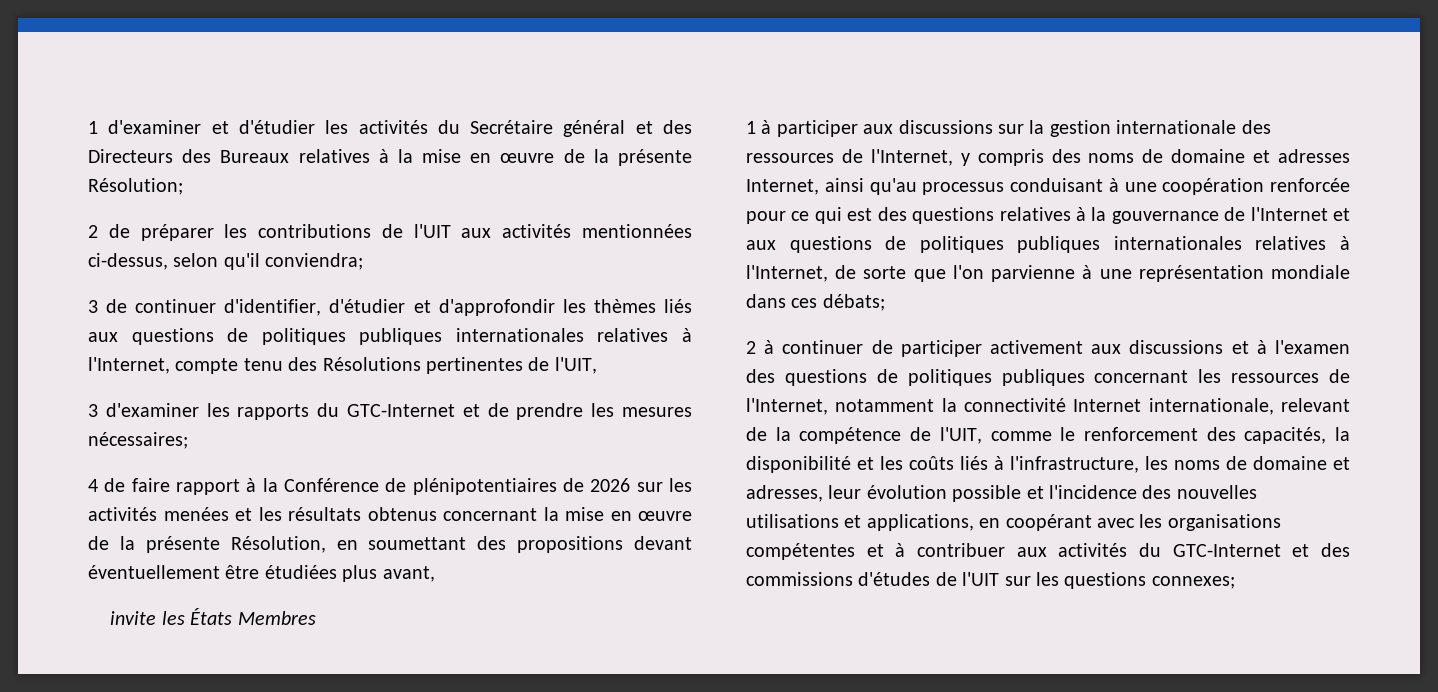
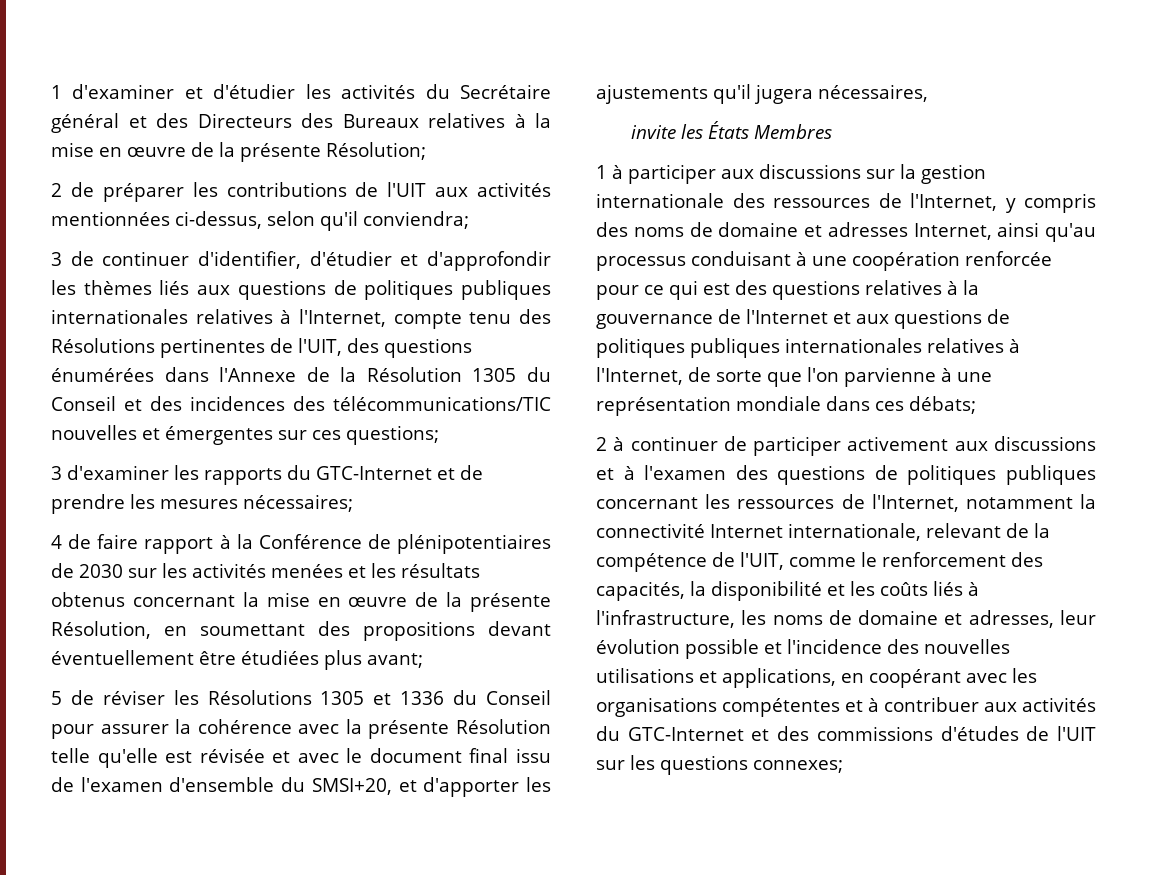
(597, 365) none -> [346,338,472,358] [51,367,551,382] [51,396,551,411] [51,425,439,445] des questions énumérées dans l'Annexe de la Résolution 1305 du Conseil et des incidences des télécommunications/TIC nouvelles et émergentes sur ces questions;
[590,478,631,492] 2026 -> [79,564,123,578] 2030
[382,566,435,582] avant, -> [367,653,423,668] [51,690,552,705] [51,719,551,739] [51,748,551,768] [51,777,551,797] [596,84,928,104] avant; // 5 de réviser les Résolutions 1305 et 1336 du Conseil pour assurer la cohérence avec la présente Résolution telle qu'elle est révisée et avec le document final issu de l'examen d'ensemble du SMSI+20, et d'apporter les ajustements qu'il jugera nécessaires,

